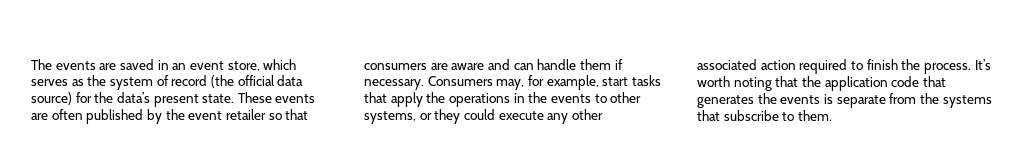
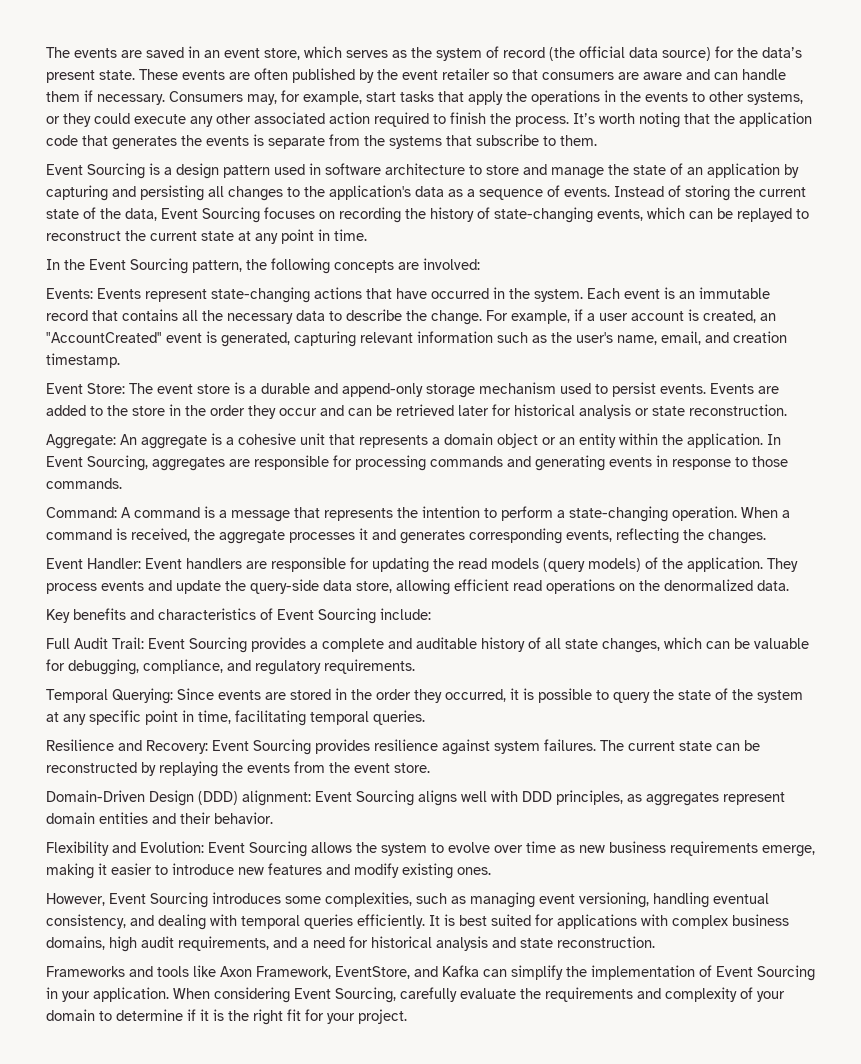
(832, 115) none -> [46,163,799,179] [46,185,806,201] [46,207,809,223] [46,229,367,244] [46,258,480,274] [46,287,770,303] [46,309,776,325] [46,331,787,347] [46,353,120,368] [46,382,779,398] [46,404,787,419] [46,433,781,449] [46,455,788,471] [46,478,122,489] [46,506,790,522] [46,528,766,544] [46,557,798,573] [46,579,789,595] [46,608,431,624] [46,637,809,653] [46,659,415,675] [46,688,803,704] [46,710,425,726] [46,739,760,755] [46,761,430,777] [46,790,785,806] [46,812,273,824] [46,841,815,857] [46,863,491,879] [46,892,769,908] [46,914,789,930] [46,936,655,952] [46,965,815,981] [46,987,785,1003] [46,1009,407,1025] // Event Sourcing is a design pattern used in software architecture to store and manage the state of an application by capturing and persisting all changes to the application's data as a sequence of events. Instead of storing the current state of the data, Event Sourcing focuses on recording the history of state-changing events, which can be replayed to reconstruct the current state at any point in time. // In the Event Sourcing pattern, the following concepts are involved: // Events: Events represent state-changing actions that have occurred in the system. Each event is an immutable record that contains all the necessary data to describe the change. For example, if a user account is created, an "AccountCreated" event is generated, capturing relevant information such as the user's name, email, and creation timestamp. // Event Store: The event store is a durable and append-only storage mechanism used to persist events. Events are added to the store in the order they occur and can be retrieved later for historical analysis or state reconstruction. // Aggregate: An aggregate is a cohesive unit that represents a domain object or an entity within the application. In Event Sourcing, aggregates are responsible for processing commands and generating events in response to those commands. // Command: A command is a message that represents the intention to perform a state-changing operation. When a command is received, the aggregate processes it and generates corresponding events, reflecting the changes. // Event Handler: Event handlers are responsible for updating the read models (query models) of the application. They process events and update the query-side data store, allowing efficient read operations on the denormalized data. // Key benefits and characteristics of Event Sourcing include: // Full Audit Trail: Event Sourcing provides a complete and auditable history of all state changes, which can be valuable for debugging, compliance, and regulatory requirements. // Temporal Querying: Since events are stored in the order they occurred, it is possible to query the state of the system at any specific point in time, facilitating temporal queries. // Resilience and Recovery: Event Sourcing provides resilience against system failures. The current state can be reconstructed by replaying the events from the event store. // Domain-Driven Design (DDD) alignment: Event Sourcing aligns well with DDD principles, as aggregates represent domain entities and their behavior. // Flexibility and Evolution: Event Sourcing allows the system to evolve over time as new business requirements emerge, making it easier to introduce new features and modify existing ones. // However, Event Sourcing introduces some complexities, such as managing event versioning, handling eventual consistency, and dealing with temporal queries efficiently. It is best suited for applications with complex business domains, high audit requirements, and a need for historical analysis and state reconstruction. // Frameworks and tools like Axon Framework, EventStore, and Kafka can simplify the implementation of Event Sourcing in your application. When considering Event Sourcing, carefully evaluate the requirements and complexity of your domain to determine if it is the right fit for your project.

